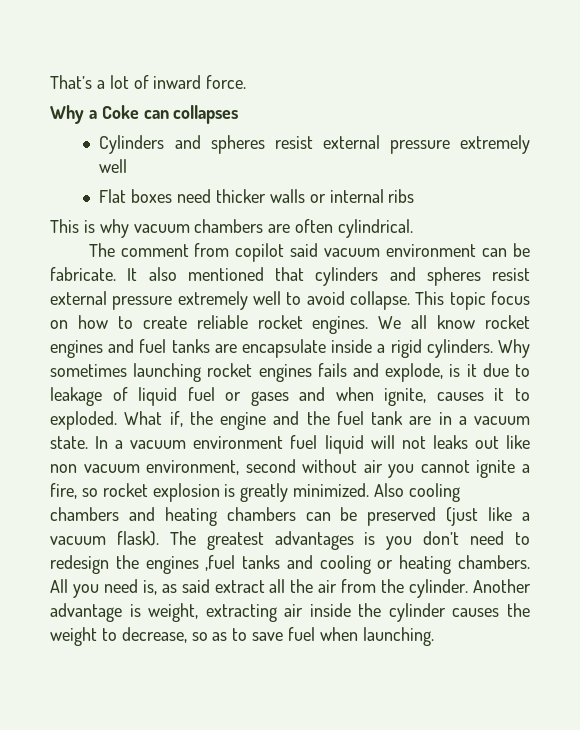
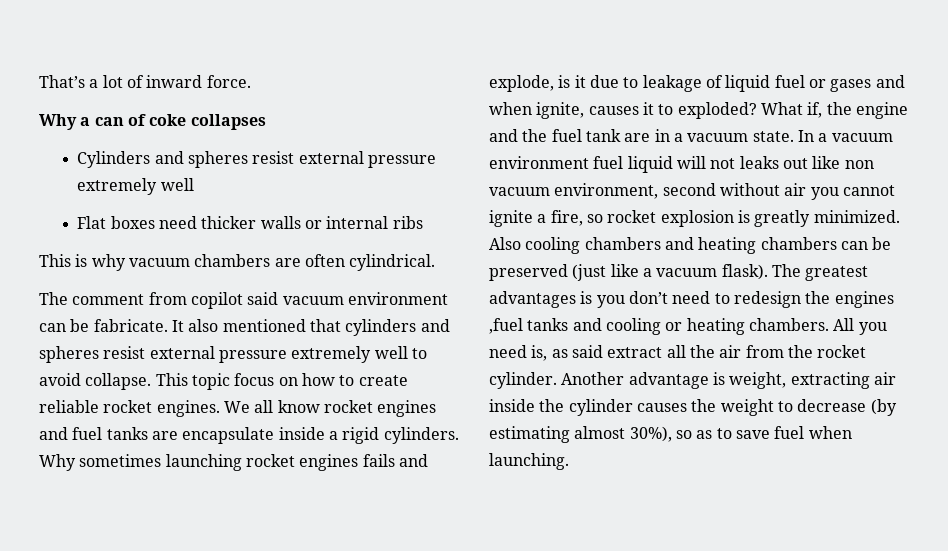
[101,105,169,119] Coke can -> [94,114,187,126] can of coke
[50,411,117,430] exploded. -> [677,102,757,119] exploded?
(405, 586) none -> [817,345,867,358] rocket
[121,627,187,643] decrease, -> [797,399,897,416] [489,426,672,443] decrease (by estimating almost 30%),

